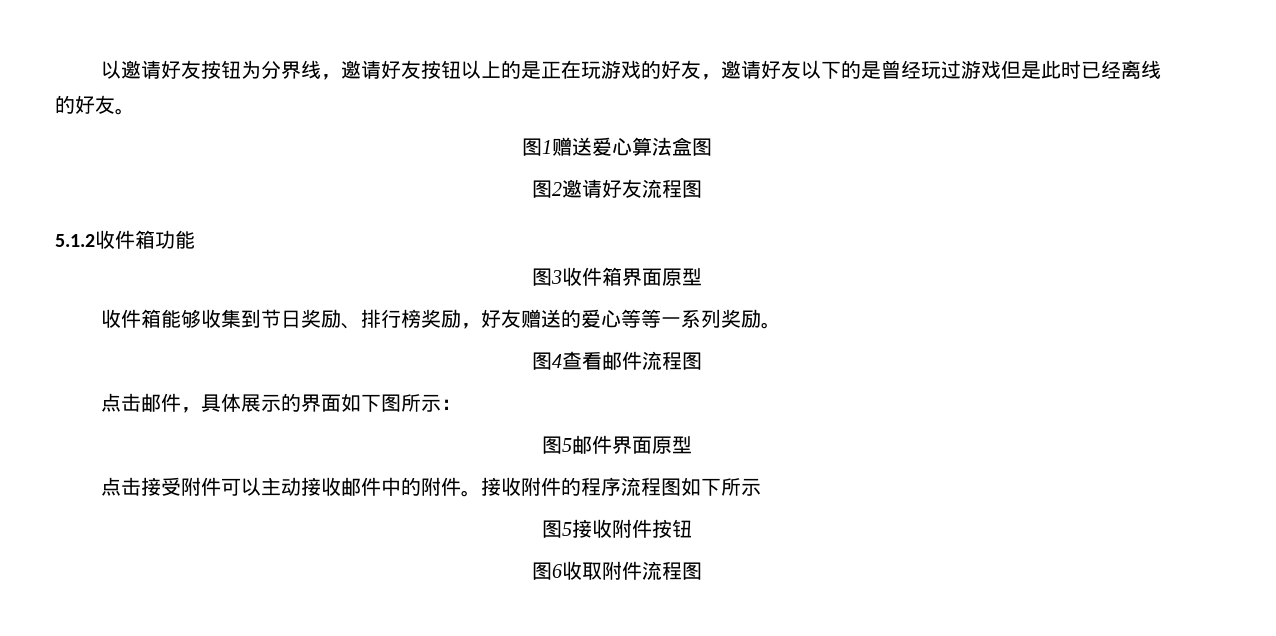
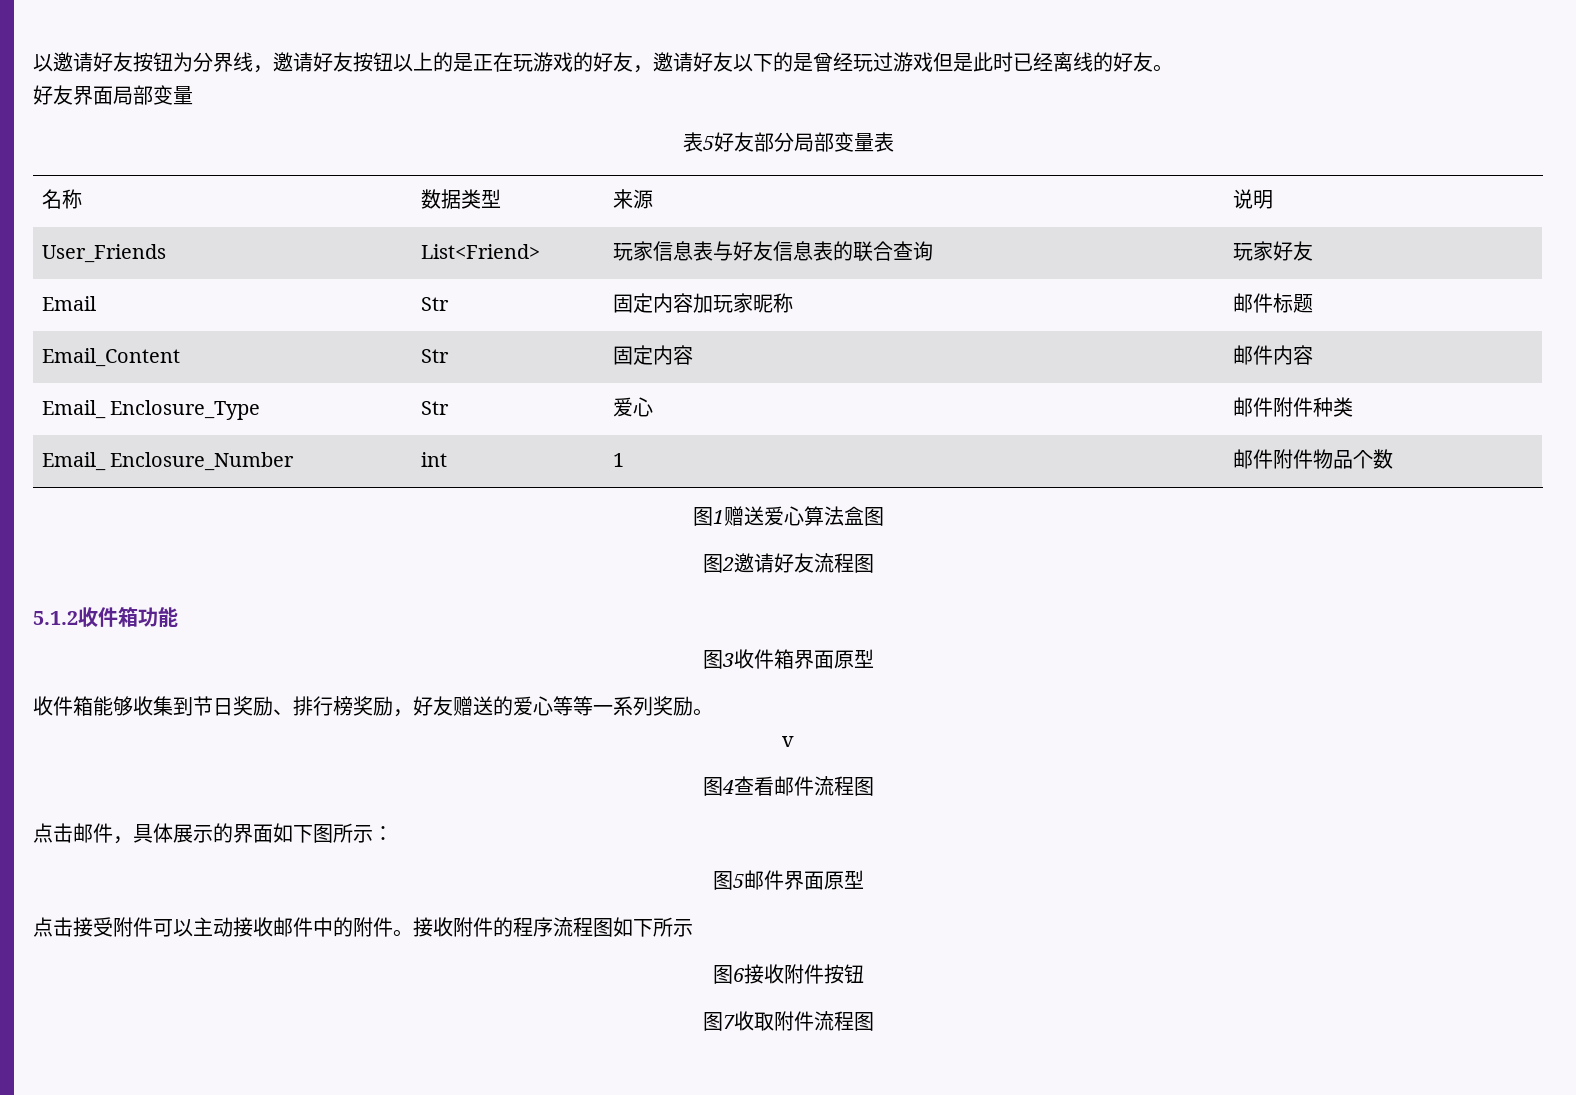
(135, 111) none -> [33,85,193,105] [682,132,894,152] [41,189,82,209] [420,189,501,209] [612,189,653,209] [1232,189,1273,209] [41,244,166,263] [420,244,540,259] [612,241,933,262] [1232,241,1313,261] [41,296,96,311] [420,297,449,311] [612,293,793,313] [1232,293,1313,313] [41,348,180,367] [420,349,449,363] [612,345,693,365] [1232,345,1313,365] [41,400,261,420] [420,401,449,415] [612,397,653,417] [1232,397,1353,417] [41,452,295,471] [420,452,447,467] [612,453,624,467] [1232,449,1393,469] // 好友界面局部变量 // 表5好友部分局部变量表 // 名称 | 数据类型 | 来源 | 说明 // User_Friends | List<Friend> | 玩家信息表与好友信息表的联合查询 | 玩家好友 // Email | Str | 固定内容加玩家昵称 | 邮件标题 // Email_Content | Str | 固定内容 | 邮件内容 // Email_ Enclosure_Type | Str | 爱心 | 邮件附件种类 // Email_ Enclosure_Number | int | 1 | 邮件附件物品个数
(782, 325) none -> [782,736,794,747] // v
[561,522,572,536] 5 -> [732,968,745,982] 6
[551,564,562,578] 6 -> [722,1015,735,1029] 7

